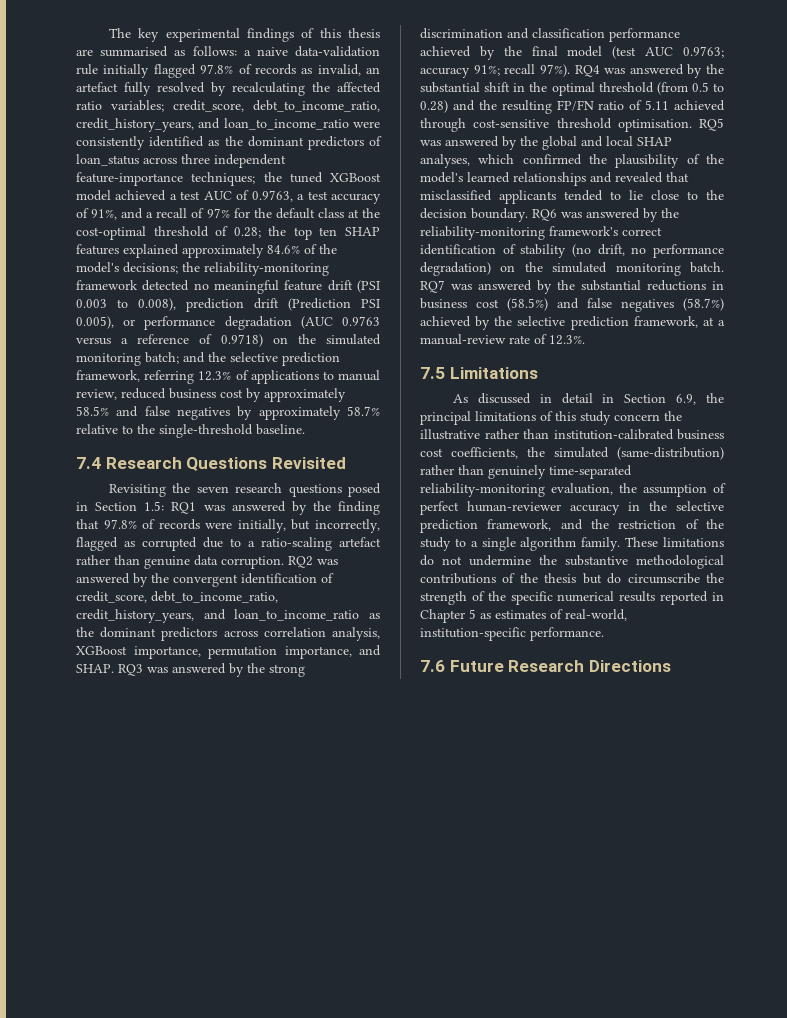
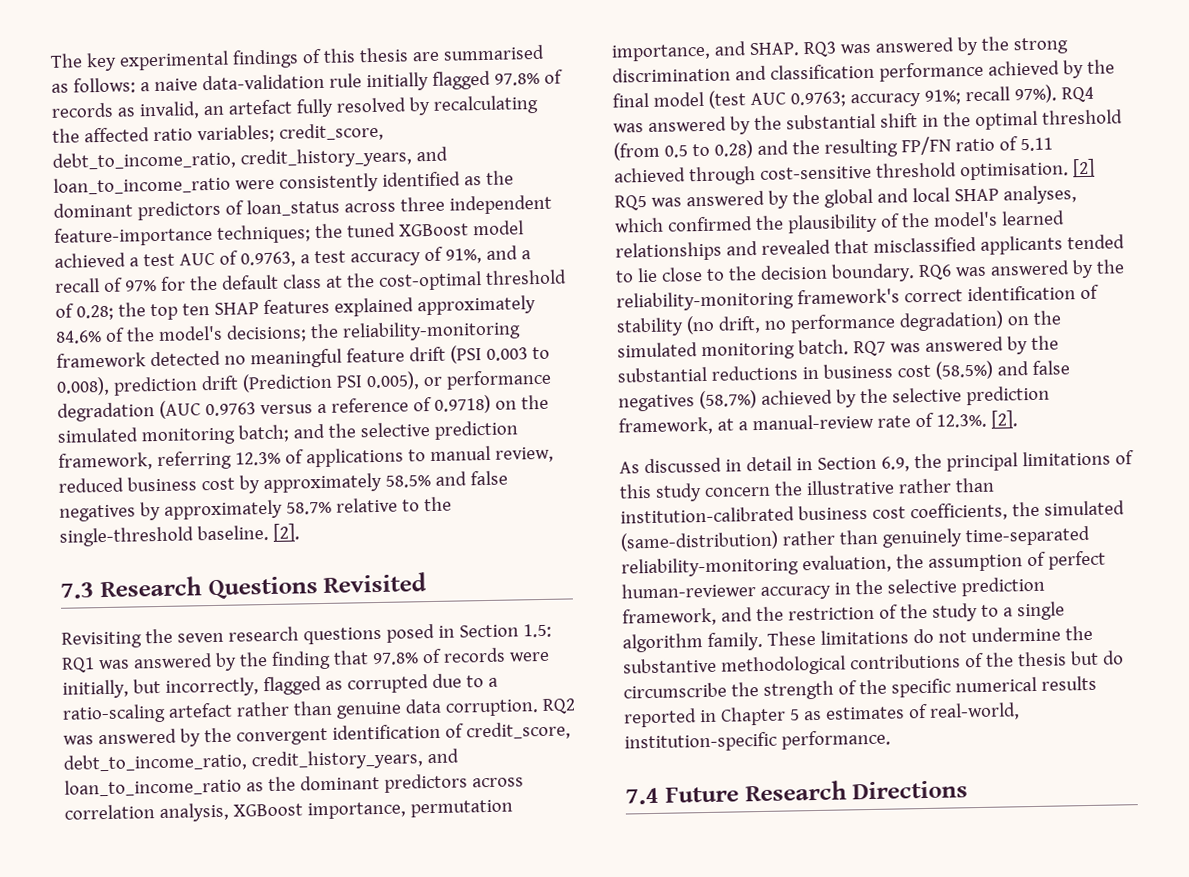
[76,457,101,469] // 7.4 -> [272,523,300,542] [60,582,94,599] [2]. // 7.3
(692, 125) none -> [1071,158,1095,178] [2]
[420,367,538,379] // 7.5 Limitations -> [990,410,1018,429] [2].
[420,660,445,672] 7.6 -> [625,787,659,805] 7.4

